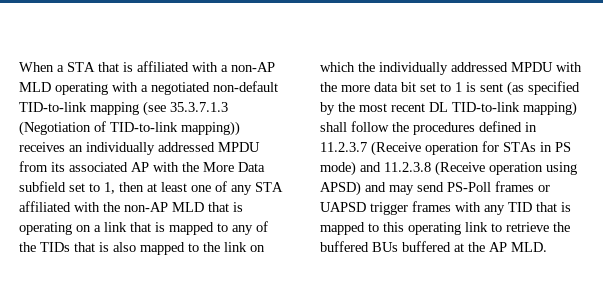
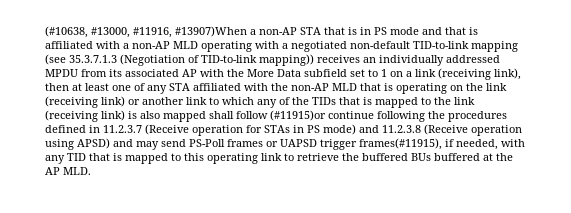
[19,62,95,72] When a STA -> [45,26,442,38] (#10638, #13000, #11916, #13907)When a non-AP STA that is in PS mode and
[104,182,115,194] 1, -> [381,68,521,80] 1 on a link (receiving link),
[94,222,228,235] a link that is mapped to -> [466,83,507,91] [45,96,254,108] the link (receiving link) or another link to which
[113,242,136,252] also -> (372, 101) none
[250,245,265,252] [320,62,582,75] [320,81,580,96] [320,101,577,116] [320,121,389,132] on which the individually addressed MPDU with the more data bit set to 1 is sent (as specified by the most recent DL TID-to-link mapping) shall follow -> [45,110,425,122] (receiving link) is also mapped shall follow (#11915)or continue following
[412,201,451,212] frames -> [359,138,498,150] frames(#11915), if needed,

